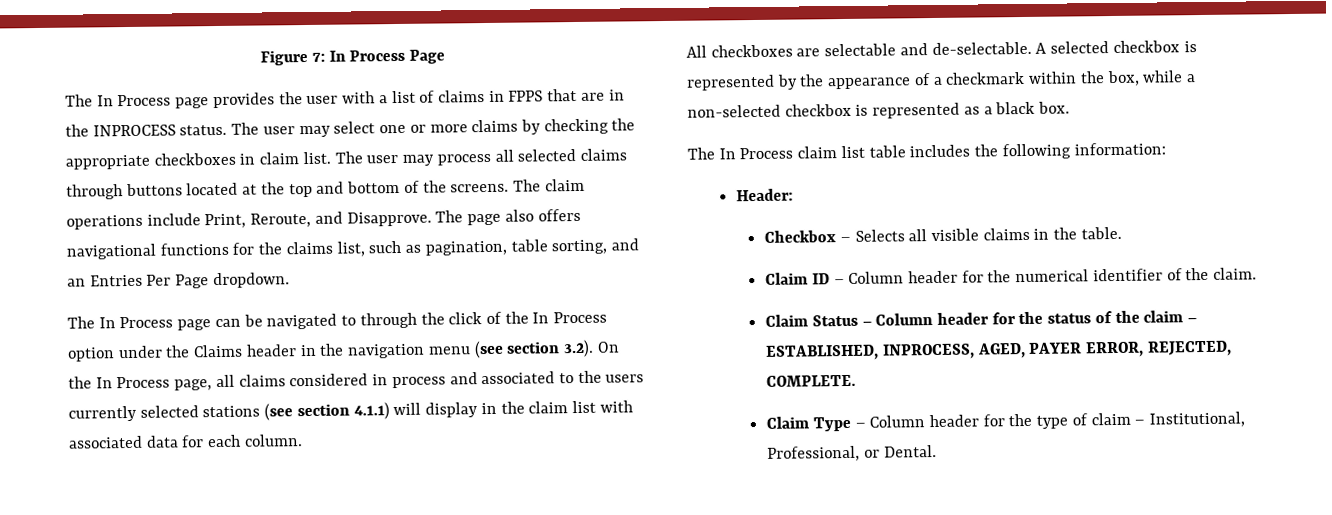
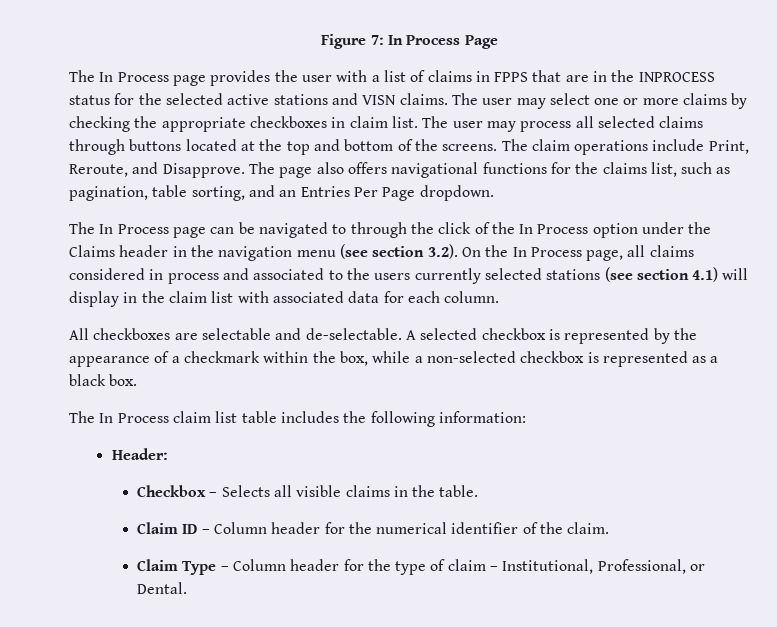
[179,124,228,136] status. -> [69,93,448,105] status for the selected active stations and VISN claims.
[353,402,390,420] 4.1.1) -> [692,267,719,282] 4.1)
[765,310,1198,327] [765,340,1232,361] [766,374,857,387] // Claim Status – Column header for the status of the claim – ESTABLISHED, INPROCESS, AGED, PAYER ERROR, REJECTED, COMPLETE. -> (610, 528) none

